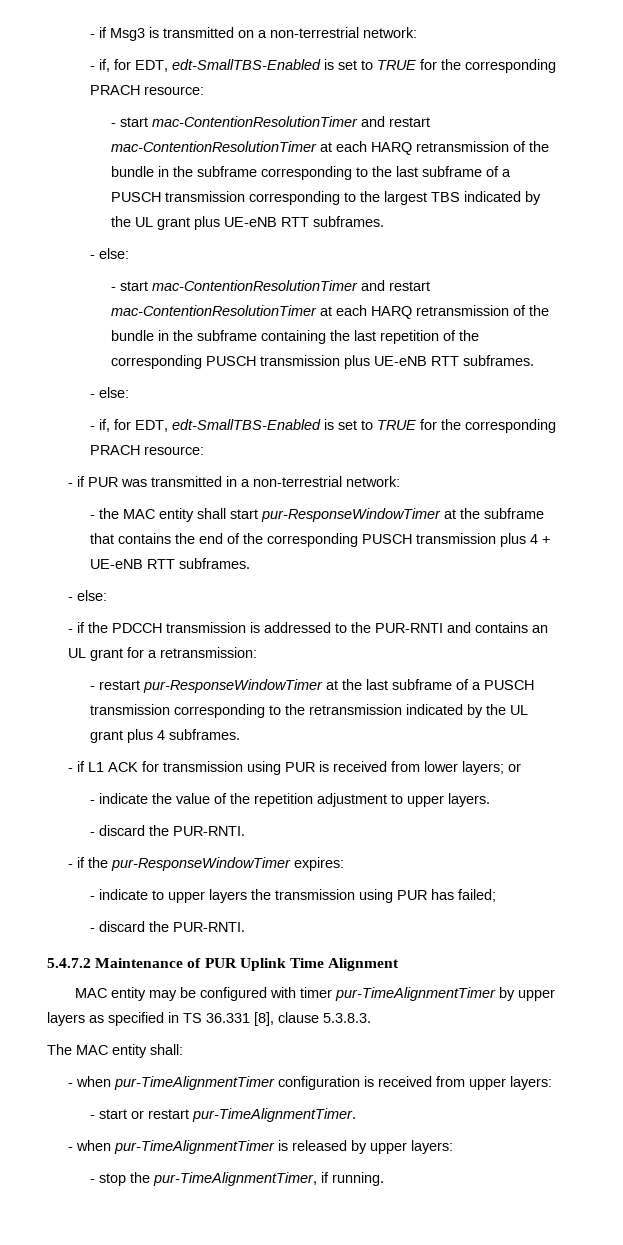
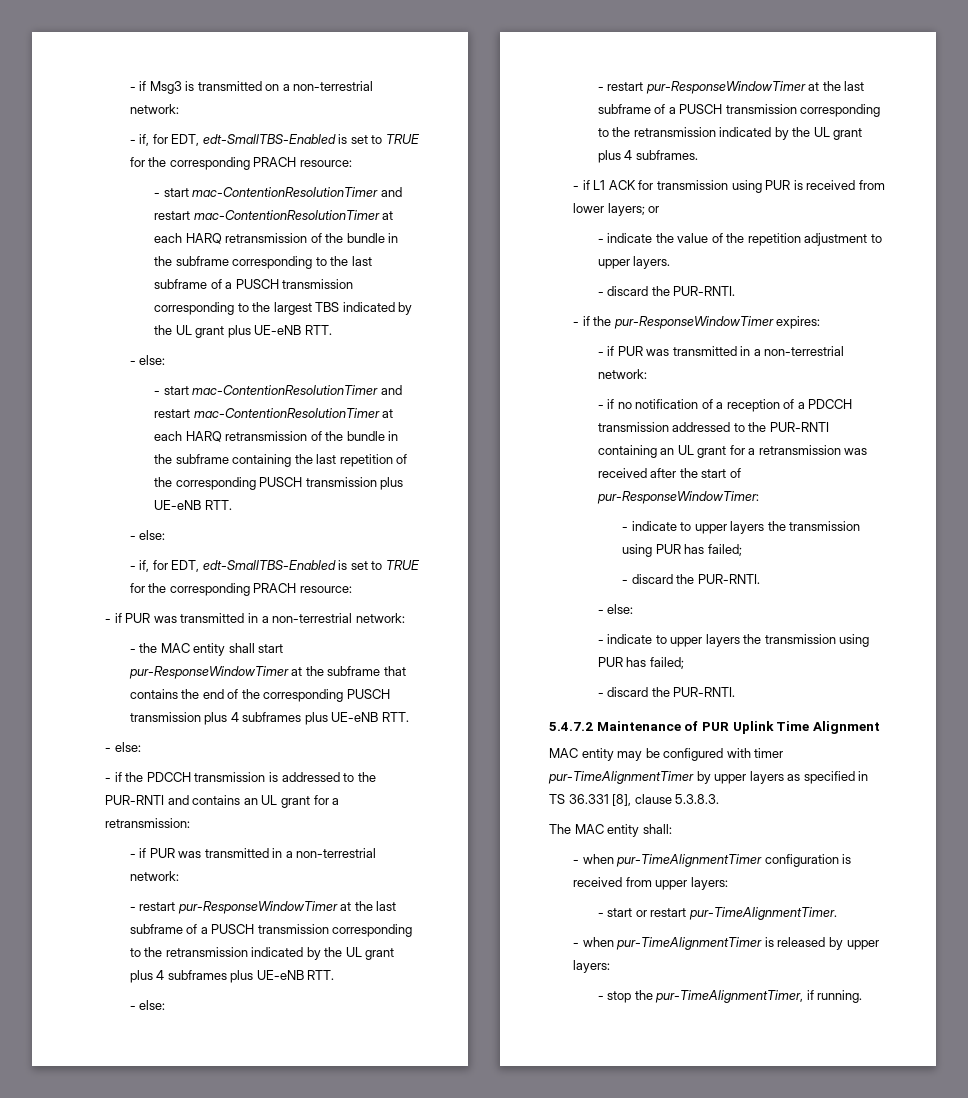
[281,216,385,227] RTT subframes. -> [304,325,332,335] RTT.
[431,355,535,366] RTT subframes. -> [204,500,232,510] RTT.
[541,536,550,544] [89,558,250,569] + UE-eNB RTT subframes. -> [242,712,409,725] subframes plus UE-eNB RTT.
(258, 652) none -> [129,848,377,858] [129,871,179,881] [129,901,397,914] [129,924,413,937] [129,947,395,960] [129,970,335,983] [129,1000,166,1010] // - if PUR was transmitted in a non-terrestrial network: // - restart pur-ResponseWindowTimer at the last subframe of a PUSCH transmission corresponding to the retransmission indicated by the UL grant plus 4 subframes plus UE-eNB RTT. // - else:
(345, 864) none -> [597,346,845,356] [597,369,647,379] [597,399,853,412] [597,422,829,432] [597,445,868,458] [597,468,741,478] [596,491,759,504] [622,521,861,534] [622,544,742,557] [622,574,760,584] [597,604,634,614] // - if PUR was transmitted in a non-terrestrial network: // - if no notification of a reception of a PDCCH transmission addressed to the PUR-RNTI containing an UL grant for a retransmission was received after the start of pur-ResponseWindowTimer: // - indicate to upper layers the transmission using PUR has failed; // - discard the PUR-RNTI. // - else:

